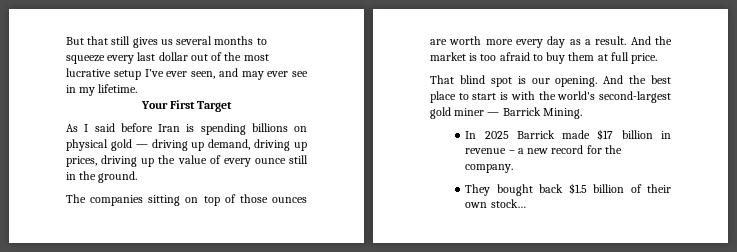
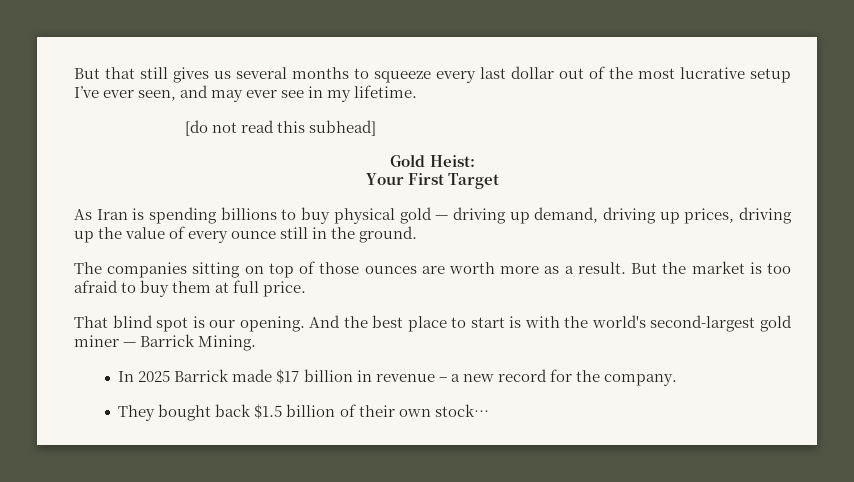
(138, 88) none -> [185,120,377,136] [390,154,475,167] // [do not read this subhead] // Gold Heist:
[84,123,153,132] I said before -> (92, 214) none
[294,126,307,132] on -> [281,207,331,224] to buy
[516,36,566,48] every day -> (540, 270) none
[630,36,651,45] And -> [631,263,658,274] But

